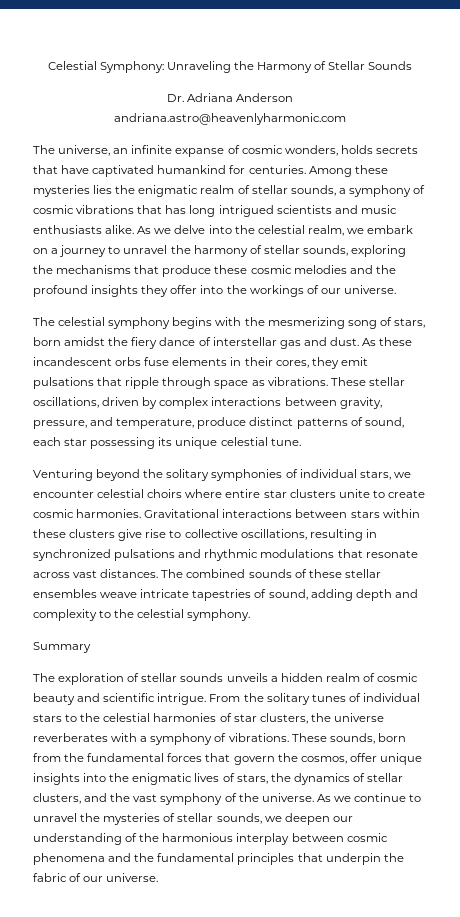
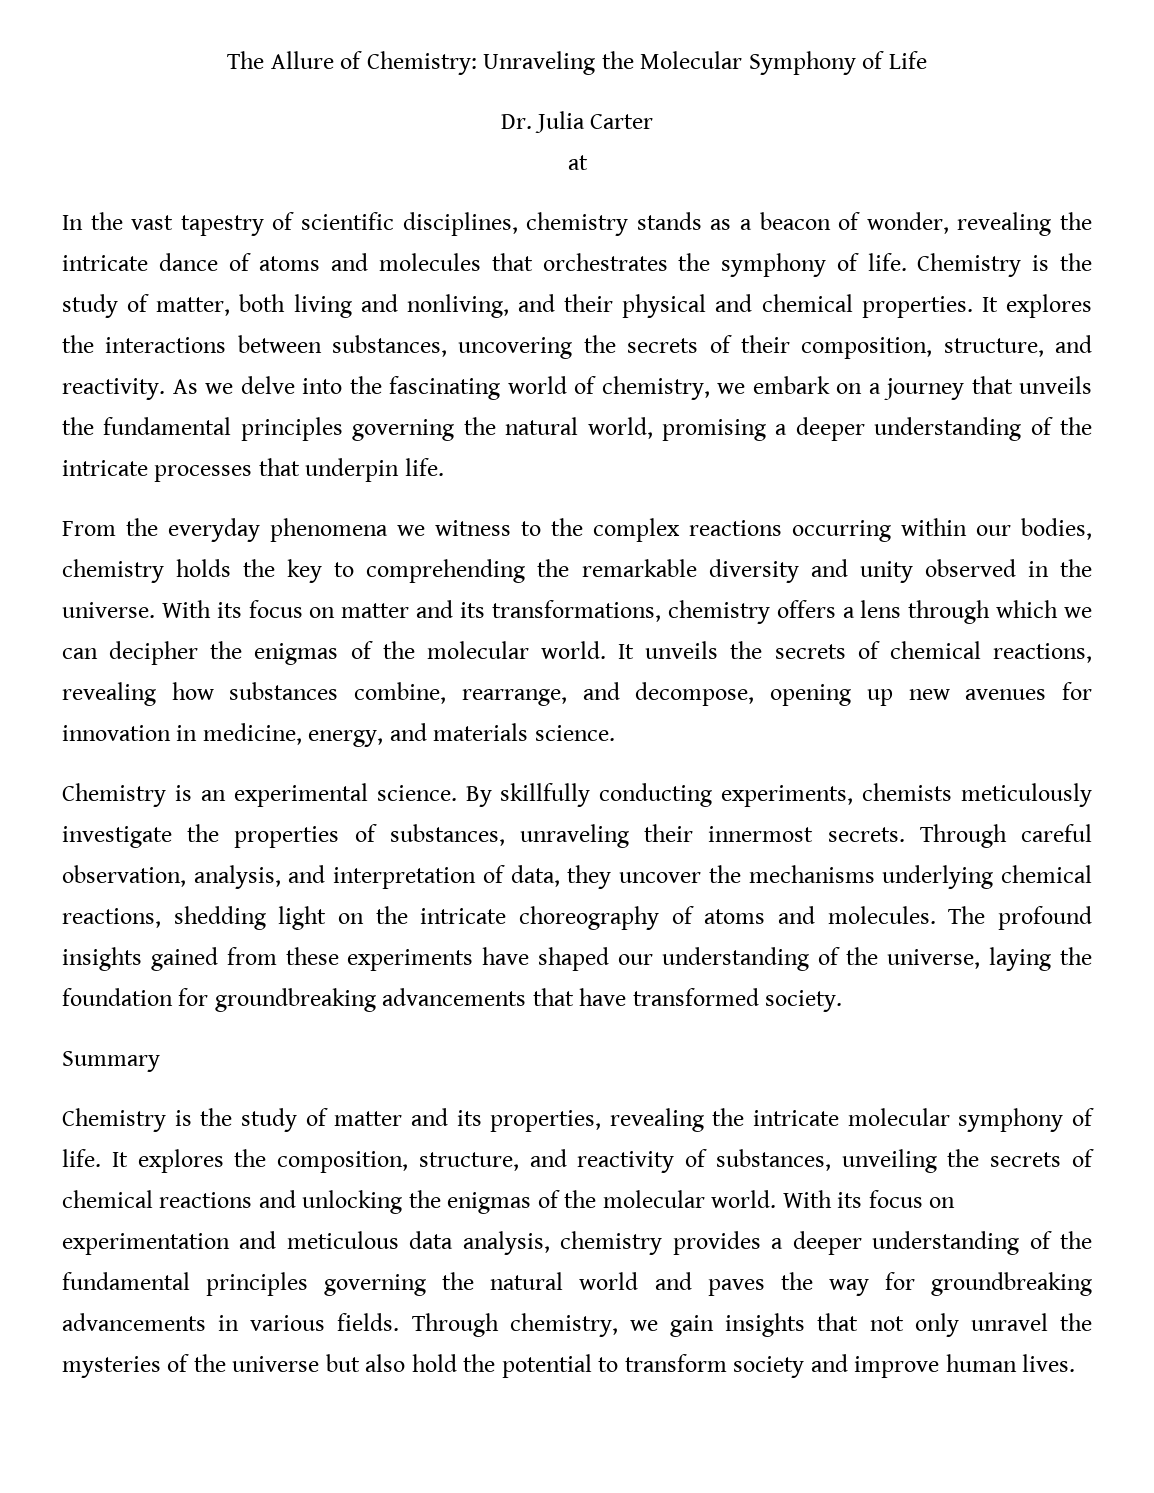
[47,61,413,73] [166,93,294,102] [114,113,346,125] [33,145,418,157] [33,165,388,177] [33,185,426,197] [33,205,397,217] [33,225,135,234] Celestial Symphony: Unraveling the Harmony of Stellar Sounds // Dr. Adriana Anderson // andriana.astro@heavenlyharmonic.com // The universe, an infinite expanse of cosmic wonders, holds secrets that have captivated humankind for centuries. Among these mysteries lies the enigmatic realm of stellar sounds, a symphony of cosmic vibrations that has long intrigued scientists and music enthusiasts alike. -> [227,51,927,75] [500,111,654,133] [567,155,588,170] [62,212,1093,236] [62,253,1093,277] [62,294,1092,318] [62,335,1092,359] [62,378,165,400] The Allure of Chemistry: Unraveling the Molecular Symphony of Life // Dr. Julia Carter // at // In the vast tapestry of scientific disciplines, chemistry stands as a beacon of wonder, revealing the intricate dance of atoms and molecules that orchestrates the symphony of life. Chemistry is the study of matter, both living and nonliving, and their physical and chemical properties. It explores the interactions between substances, uncovering the secrets of their composition, structure, and reactivity.
[257,225,344,236] celestial realm, -> [389,376,710,400] fascinating world of chemistry,
[108,245,407,257] [33,265,396,277] [33,285,396,297] [33,317,425,329] [33,337,413,349] [33,357,368,369] [33,377,405,389] [33,397,382,409] [33,417,404,429] [33,437,301,449] [33,469,411,481] [33,489,425,498] [33,509,420,518] [33,529,377,541] [33,549,418,561] [33,569,381,578] [33,589,418,601] [33,609,251,621] [33,642,91,653] [33,673,419,685] [33,693,420,705] [33,713,384,724] [33,733,406,745] [33,753,422,765] [33,773,404,785] [33,793,422,805] [33,813,353,825] [33,833,388,845] [33,853,404,865] [33,873,159,882] to unravel the harmony of stellar sounds, exploring the mechanisms that produce these cosmic melodies and the profound insights they offer into the workings of our universe. // The celestial symphony begins with the mesmerizing song of stars, born amidst the fiery dance of interstellar gas and dust. As these incandescent orbs fuse elements in their cores, they emit pulsations that ripple through space as vibrations. These stellar oscillations, driven by complex interactions between gravity, pressure, and temperature, produce distinct patterns of sound, each star possessing its unique celestial tune. // Venturing beyond the solitary symphonies of individual stars, we encounter celestial choirs where entire star clusters unite to create cosmic harmonies. Gravitational interactions between stars within these clusters give rise to collective oscillations, resulting in synchronized pulsations and rhythmic modulations that resonate across vast distances. The combined sounds of these stellar ensembles weave intricate tapestries of sound, adding depth and complexity to the celestial symphony. // Summary // The exploration of stellar sounds unveils a hidden realm of cosmic beauty and scientific intrigue. From the solitary tunes of individual stars to the celestial harmonies of star clusters, the universe reverberates with a symphony of vibrations. These sounds, born from the fundamental forces that govern the cosmos, offer unique insights into the enigmatic lives of stars, the dynamics of stellar clusters, and the vast symphony of the universe. As we continue to unravel the mysteries of stellar sounds, we deepen our understanding of the harmonious interplay between cosmic phenomena and the fundamental principles that underpin the fabric of our universe. -> [971,376,1092,394] [62,417,1092,441] [62,458,444,482] [62,518,1092,542] [62,559,1092,583] [62,600,1092,624] [62,641,1092,665] [62,682,1092,706] [62,723,615,747] [62,783,1092,807] [62,824,1093,848] [62,865,1093,889] [62,906,1092,930] [62,947,1092,971] [62,988,843,1012] [62,1051,160,1072] [62,1108,1094,1132] [62,1149,1094,1173] [62,1190,956,1214] [62,1231,1093,1255] [62,1272,1093,1296] [62,1313,1093,1337] [62,1354,1076,1378] that unveils the fundamental principles governing the natural world, promising a deeper understanding of the intricate processes that underpin life. // From the everyday phenomena we witness to the complex reactions occurring within our bodies, chemistry holds the key to comprehending the remarkable diversity and unity observed in the universe. With its focus on matter and its transformations, chemistry offers a lens through which we can decipher the enigmas of the molecular world. It unveils the secrets of chemical reactions, revealing how substances combine, rearrange, and decompose, opening up new avenues for innovation in medicine, energy, and materials science. // Chemistry is an experimental science. By skillfully conducting experiments, chemists meticulously investigate the properties of substances, unraveling their innermost secrets. Through careful observation, analysis, and interpretation of data, they uncover the mechanisms underlying chemical reactions, shedding light on the intricate choreography of atoms and molecules. The profound insights gained from these experiments have shaped our understanding of the universe, laying the foundation for groundbreaking advancements that have transformed society. // Summary // Chemistry is the study of matter and its properties, revealing the intricate molecular symphony of life. It explores the composition, structure, and reactivity of substances, unveiling the secrets of chemical reactions and unlocking the enigmas of the molecular world. With its focus on experimentation and meticulous data analysis, chemistry provides a deeper understanding of the fundamental principles governing the natural world and paves the way for groundbreaking advancements in various fields. Through chemistry, we gain insights that not only unravel the mysteries of the universe but also hold the potential to transform society and improve human lives.

